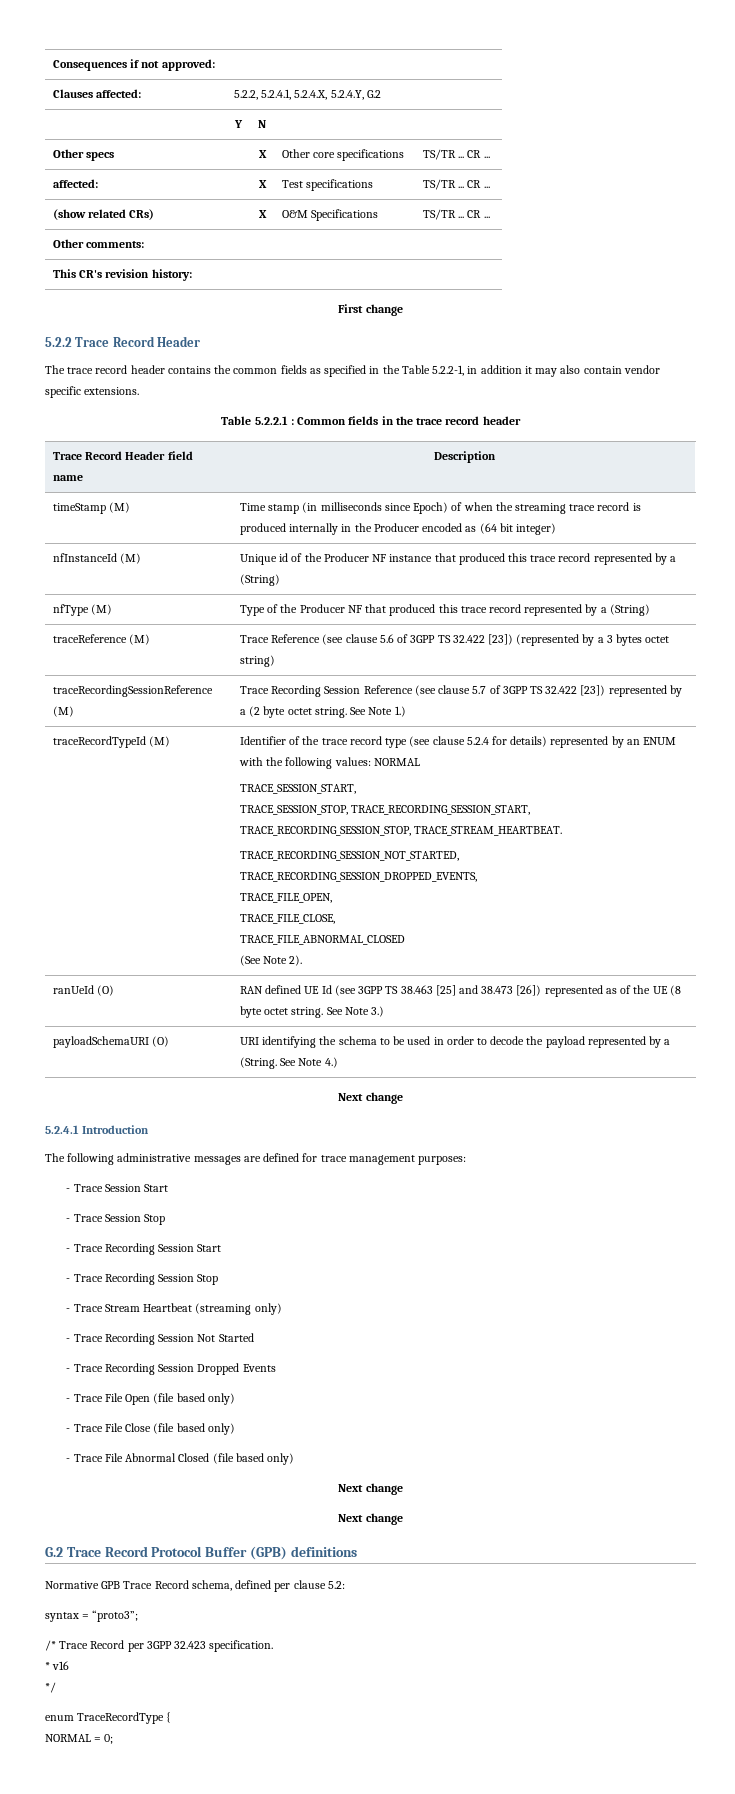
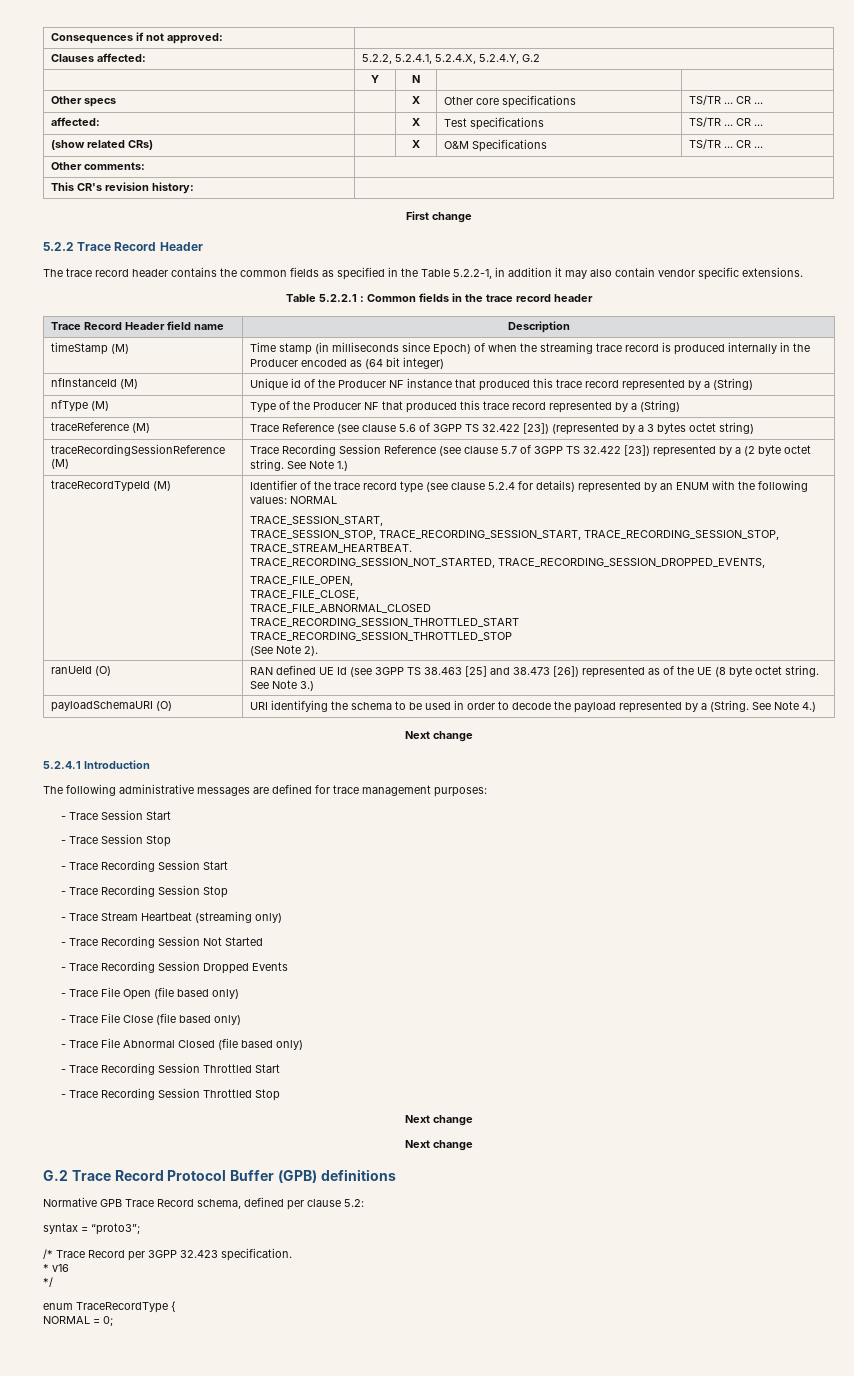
(405, 940) none -> [250,618,520,627] [250,632,513,641] // TRACE_RECORDING_SESSION_THROTTLED_START // TRACE_RECORDING_SESSION_THROTTLED_STOP
(295, 1459) none -> [61,1063,281,1075] [61,1088,281,1101] // - Trace Recording Session Throttled Start // - Trace Recording Session Throttled Stop

